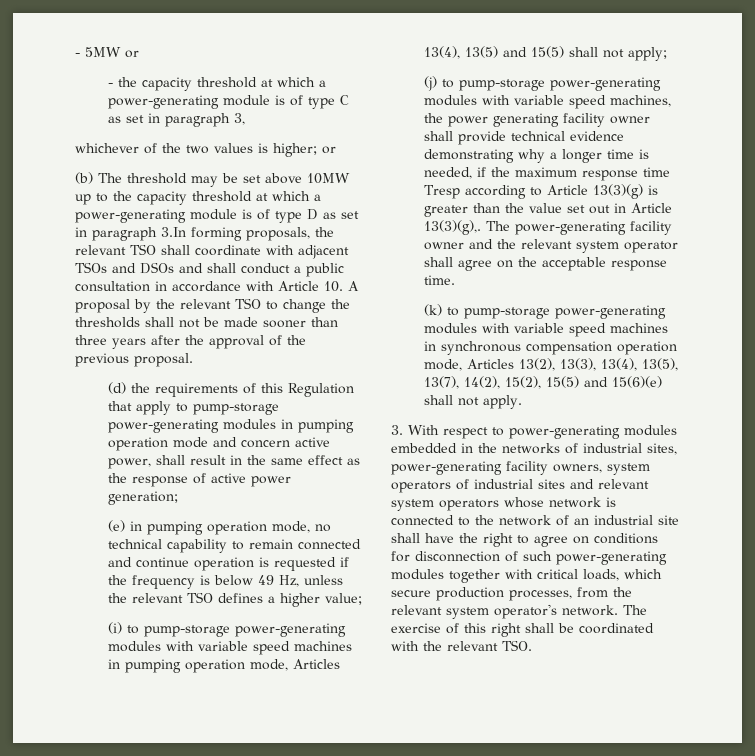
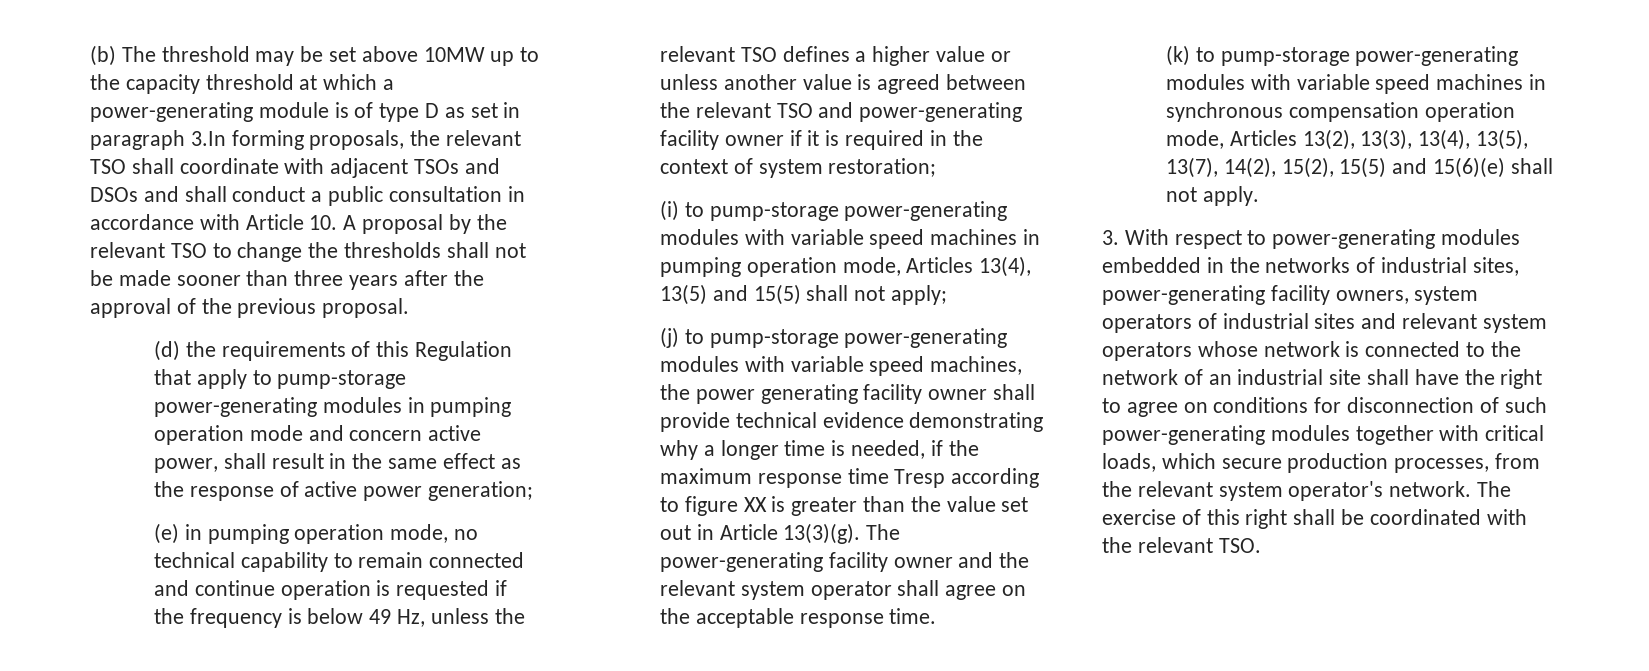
[75,47,139,58] [107,77,326,91] [107,95,349,109] [107,113,245,127] [75,143,336,157] - 5MW or // - the capacity threshold at which a power-generating module is of type C as set in paragraph 3, // whichever of the two values is higher; or // -> (90, 55) none
[324,593,362,605] value; -> [935,46,1011,62] [659,74,1026,94] [659,102,1023,122] [659,130,983,150] [659,158,937,178] value or unless another value is agreed between the relevant TSO and power-generating facility owner if it is required in the context of system restoration;
[546,184,643,199] Article 13(3)(g) -> [684,496,767,516] figure XX
[423,220,481,235] 13(3)(g),. -> [783,523,861,544] 13(3)(g).

